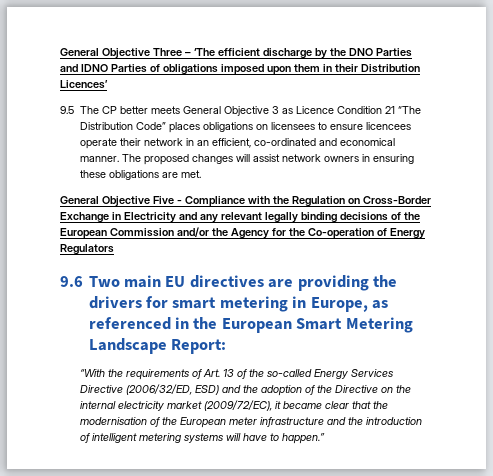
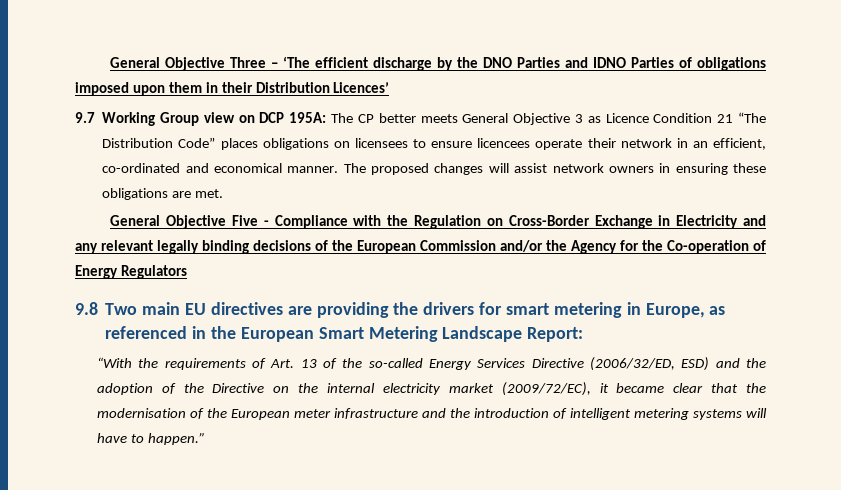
[60,106,74,114] 9.5 -> [75,112,327,126] 9.7 Working Group view on DCP 195A:
[60,276,83,287] 9.6 -> [75,302,98,315] 9.8

